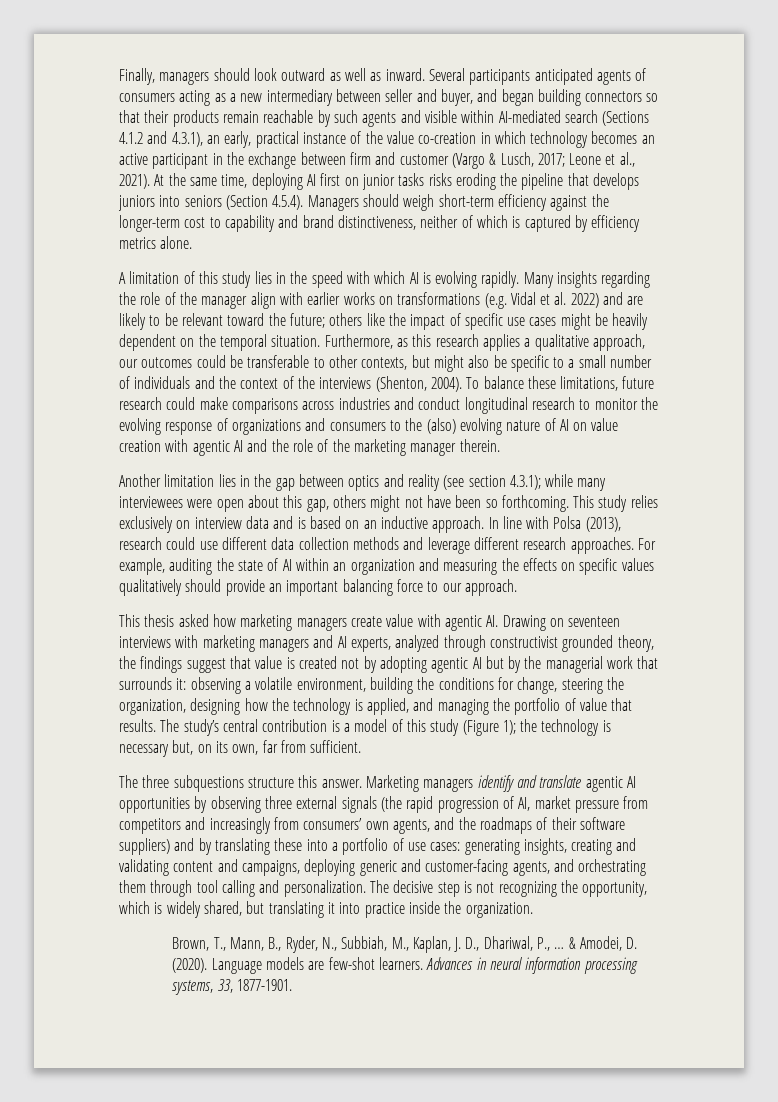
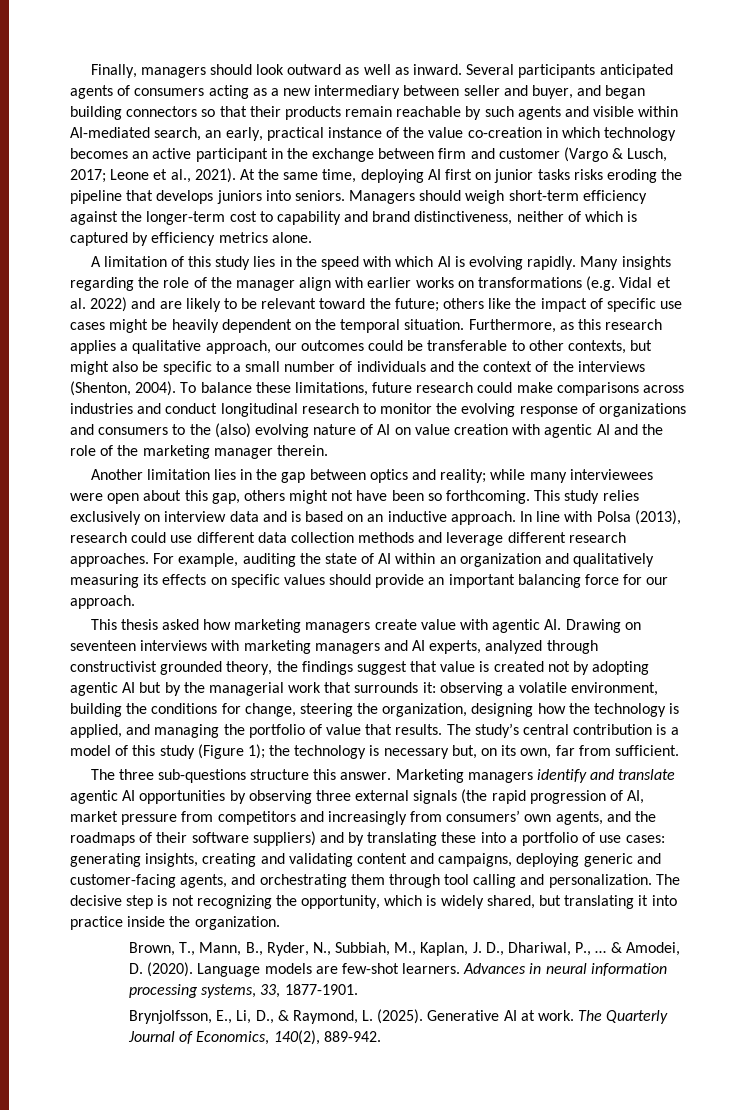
[564,110,650,126] [119,131,203,147] search (Sections 4.1.2 and 4.3.1), -> [154,127,202,141] search,
[184,195,304,210] seniors (Section 4.5.4). -> [294,190,345,201] seniors.
[407,474,541,491] reality (see section 4.3.1); -> [440,469,487,483] reality;
[443,558,519,575] measuring the -> [573,553,655,567] [70,574,159,588] qualitatively measuring its
[119,579,182,596] qualitatively -> (325, 579) none
[427,581,439,592] to -> [623,574,643,585] for
[173,775,244,792] subquestions -> [157,769,246,783] sub-questions
(292, 985) none -> [128,1009,669,1024] [127,1030,381,1045] // Brynjolfsson, E., Li, D., & Raymond, L. (2025). Generative AI at work. The Quarterly Journal of Economics, 140(2), 889-942.

